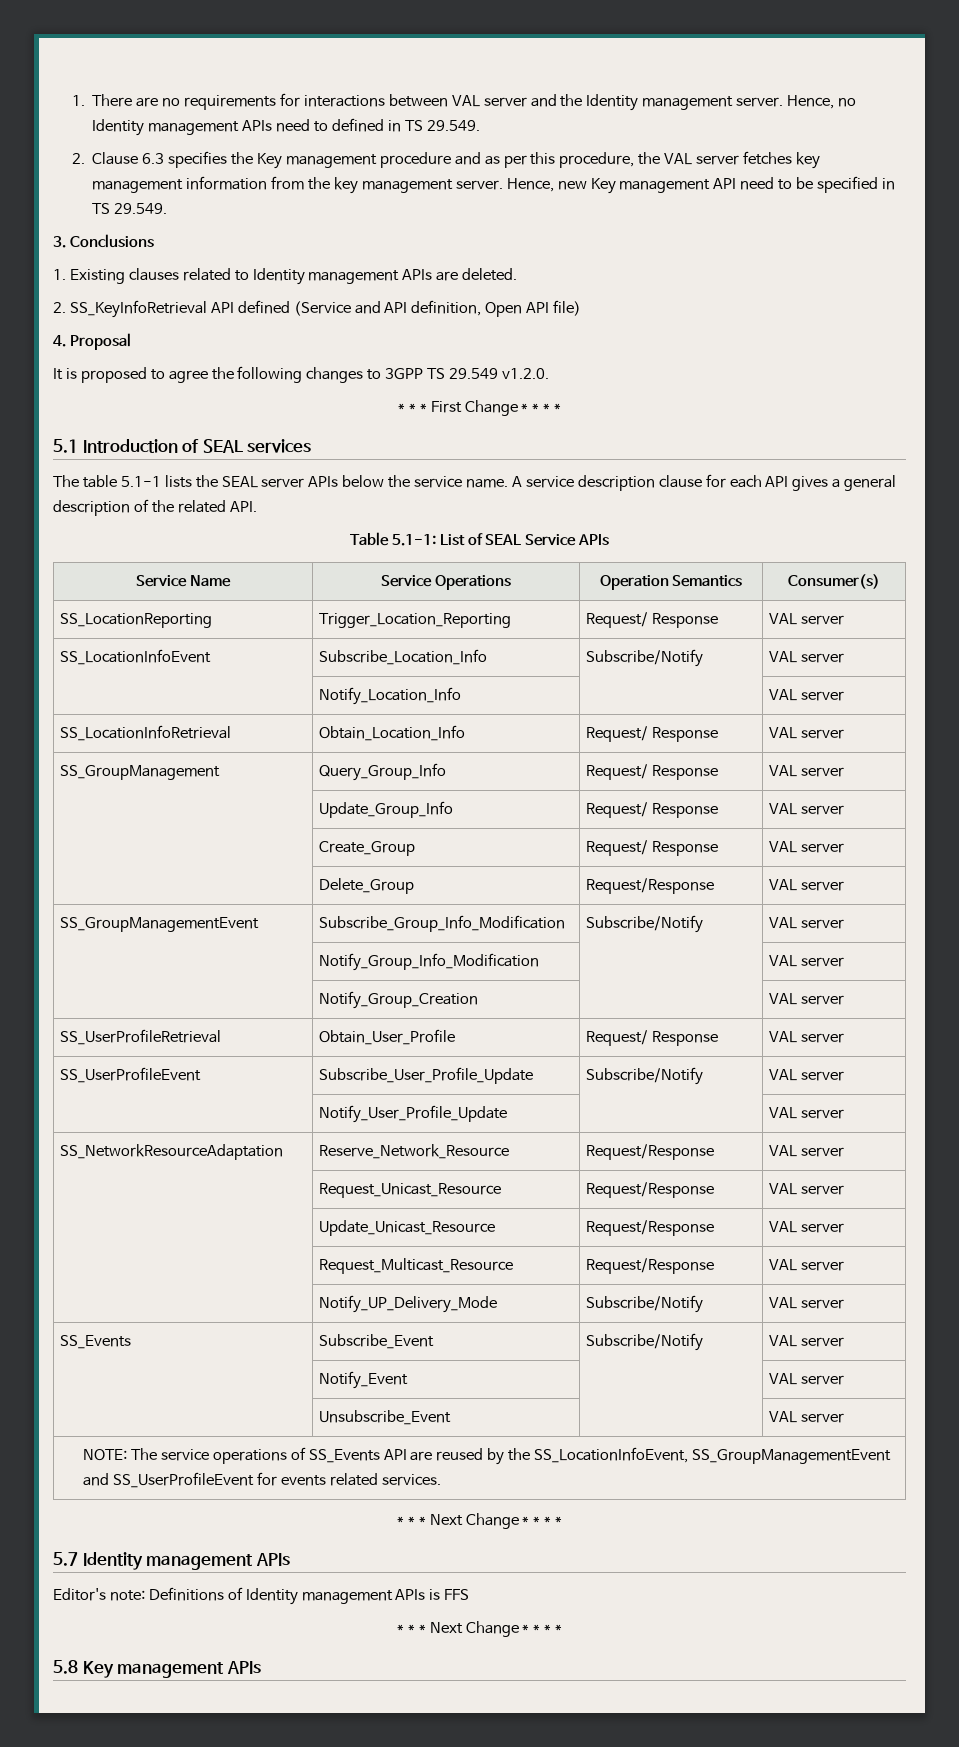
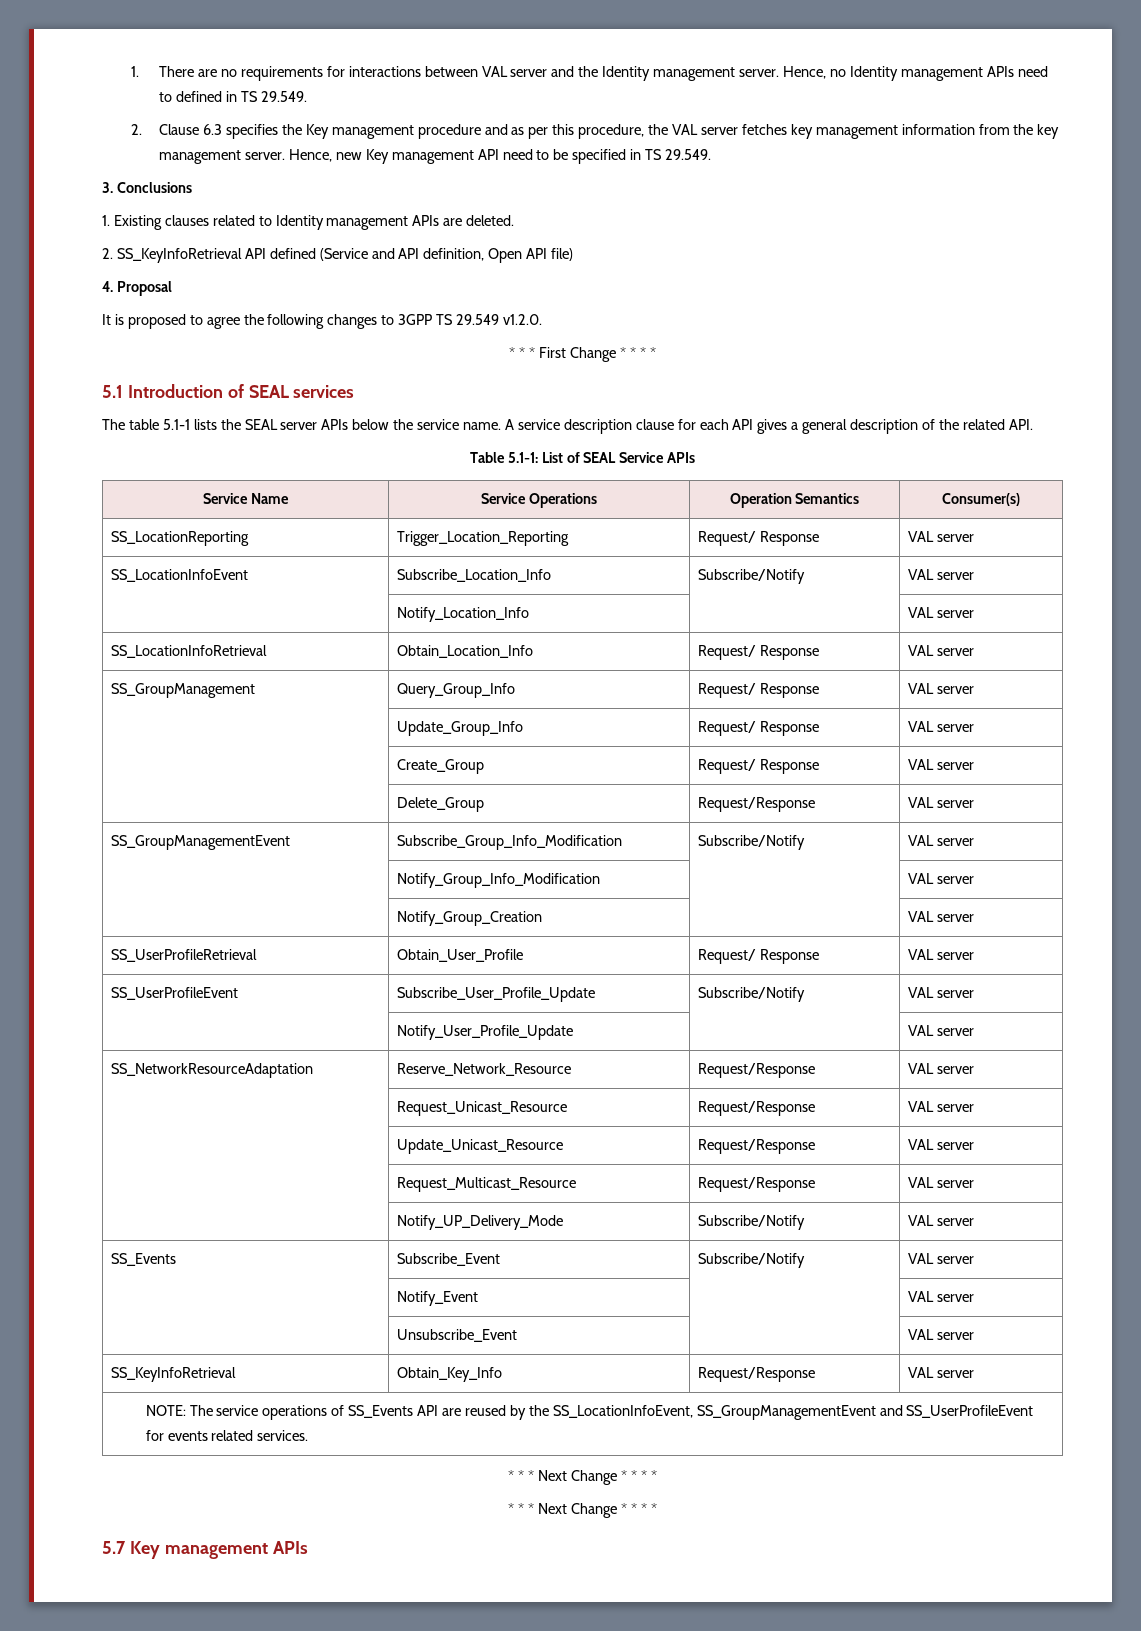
(845, 1418) none -> [111,1367,237,1382] [397,1367,503,1382] [698,1367,816,1382] [908,1367,975,1378] // SS_KeyInfoRetrieval | Obtain_Key_Info | Request/Response | VAL server
[53,1552,290,1570] [53,1587,470,1605] [396,1621,563,1637] [53,1660,78,1674] // 5.7 Identity management APIs // Editor's note: Definitions of Identity management APIs is FFS // * * * Next Change * * * * // 5.8 -> [508,1503,657,1518] [102,1541,126,1554] // * * * Next Change * * * * // 5.7

